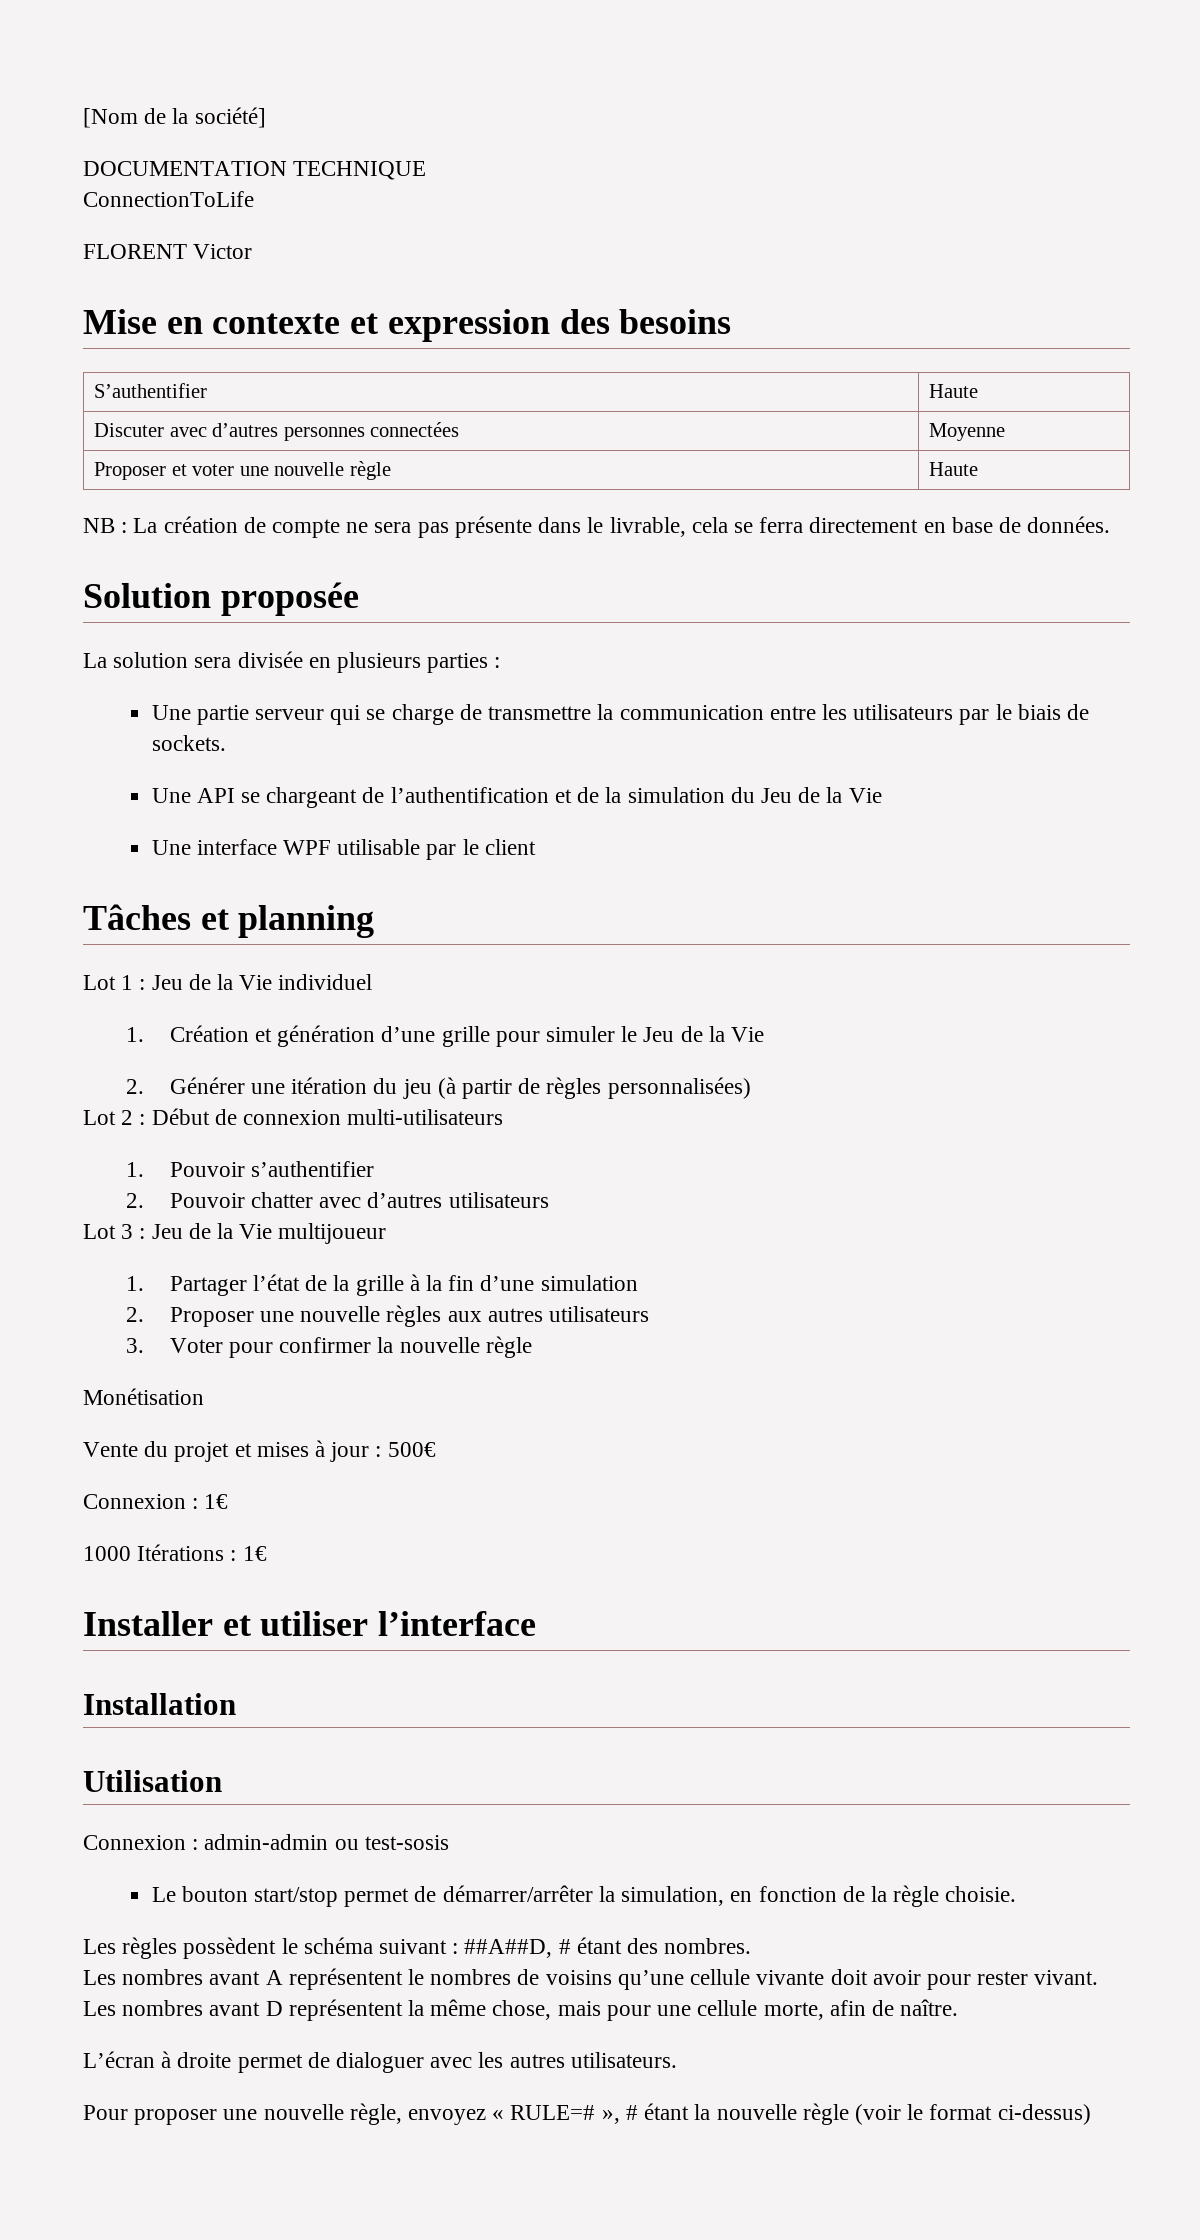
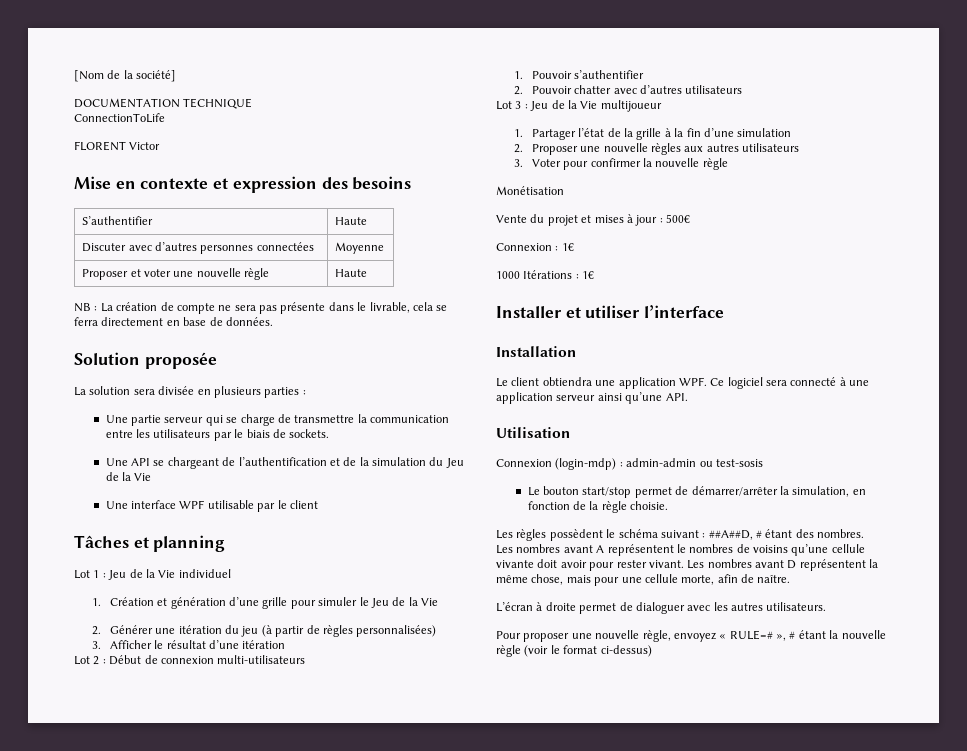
(751, 1088) none -> [91,640,286,649] // 3. Afficher le résultat d’une itération
(236, 1704) none -> [496,377,870,389] [496,392,688,404] // Le client obtiendra une application WPF. Ce logiciel sera connecté à une application serveur ainsi qu’une API.
(186, 1842) none -> [555,458,617,470] (login-mdp)

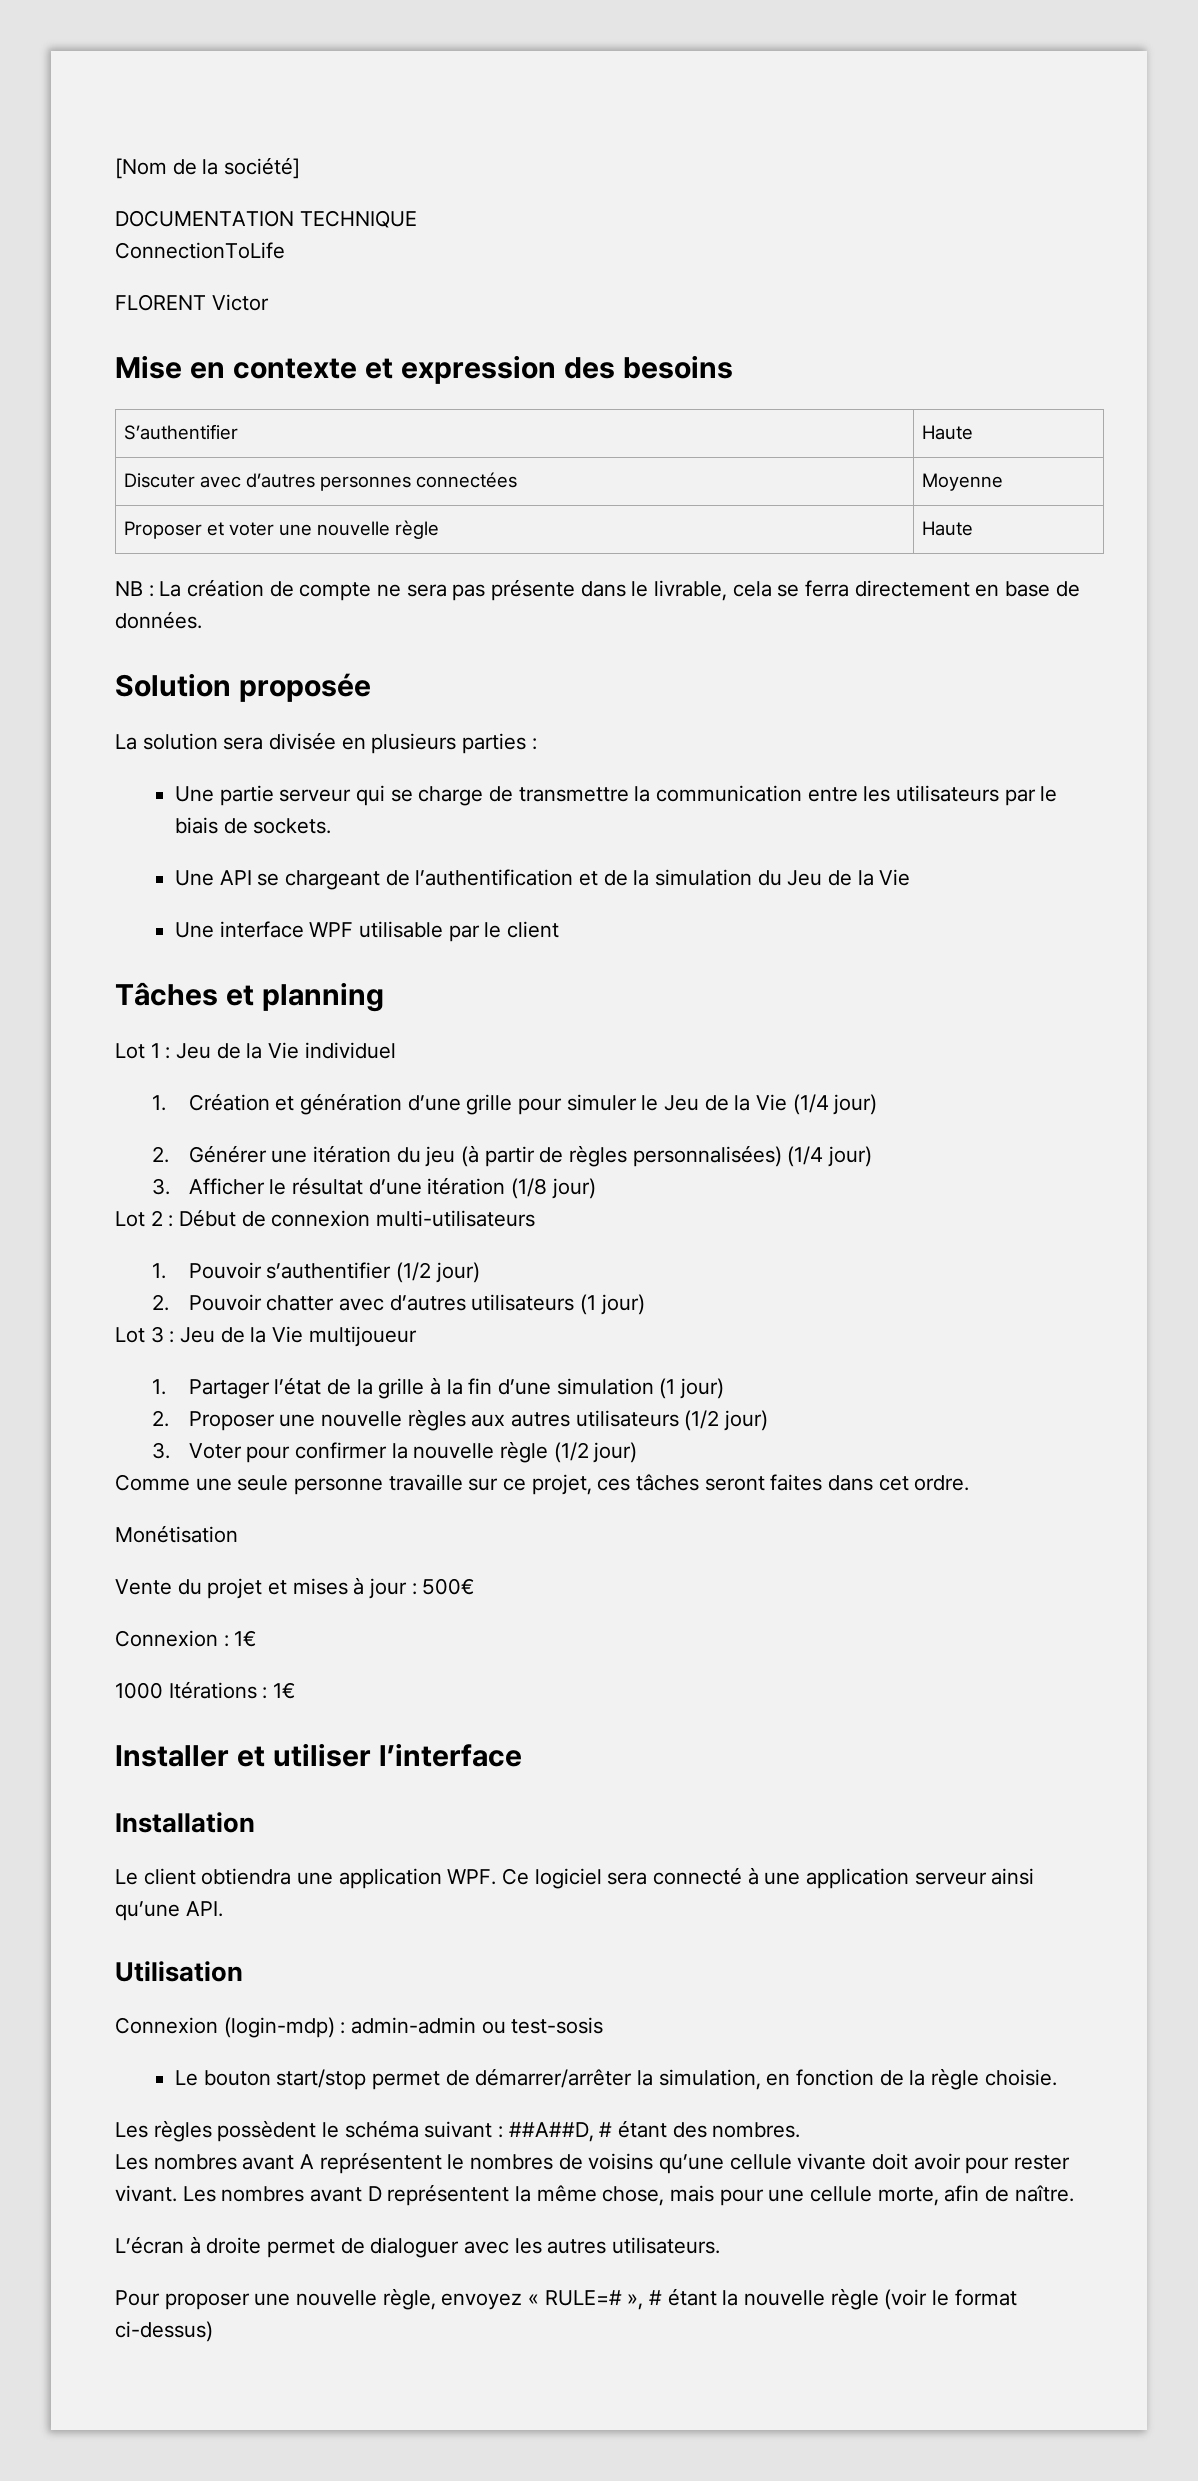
(439, 602) none -> [792,1094,878,1115] (1/4 jour)
(437, 631) none -> [787,1146,873,1167] (1/4 jour)
(286, 644) none -> [511,1178,596,1199] (1/8 jour)
(645, 74) none -> [395,1262,480,1283] (1/2 jour)
(743, 89) none -> [580,1294,645,1315] (1 jour)
(792, 132) none -> [659,1378,725,1399] (1 jour)
(800, 147) none -> [684,1410,769,1431] (1/2 jour)
(728, 164) none -> [553,1442,638,1463] [115,1474,970,1495] (1/2 jour) // Comme une seule personne travaille sur ce projet, ces tâches seront faites dans cet ordre.

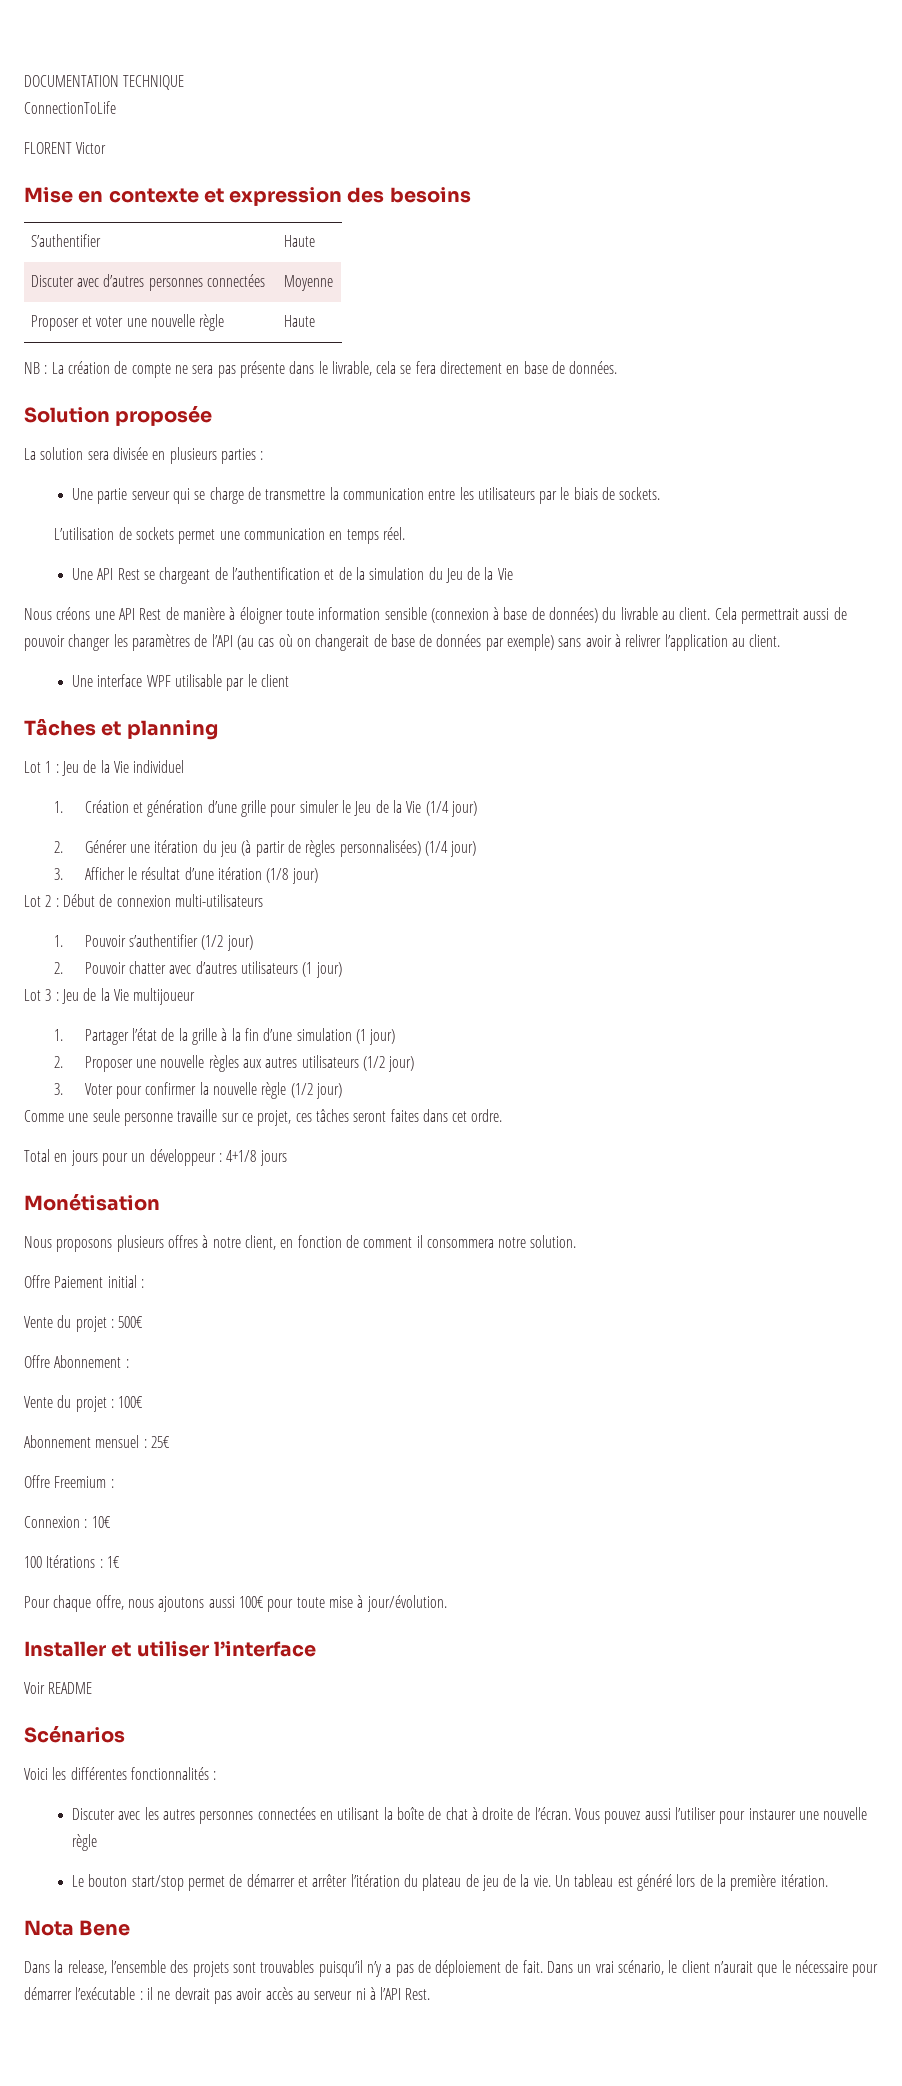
[115,157,301,179] [Nom de la société] // -> (24, 81) none
[805,580,850,597] ferra -> [415,361,436,374] fera
(332, 826) none -> [54,527,405,544] // L’utilisation de sockets permet une communication en temps réel.
(252, 877) none -> [117,568,140,580] Rest
(911, 877) none -> [24,607,847,624] [24,634,781,651] // Nous créons une API Rest de manière à éloigner toute information sensible (connexion à base de données) du livrable au client. Cela permettrait aussi de pouvoir changer les paramètres de l’API (au cas où on changerait de base de données par exemple) sans avoir à relivrer l’application au client.
[115,1525,238,1543] [115,1577,475,1599] [115,1630,257,1647] [115,1681,296,1699] [115,1743,522,1767] [115,1812,255,1833] [115,1867,1035,1889] [115,1901,223,1921] [115,1961,243,1982] [115,2017,604,2038] Monétisation // Vente du projet et mises à jour : 500€ // Connexion : 1€ // 1000 Itérations : 1€ // Installer et utiliser l’interface // Installation // Le client obtiendra une application WPF. Ce logiciel sera connecté à une application serveur ainsi qu’une API. // Utilisation // Connexion (login-mdp) : admin-admin ou test-sosis -> [24,1149,287,1166] [24,1194,160,1211] [24,1235,577,1252] [24,1275,144,1288] [24,1315,144,1332] [24,1355,129,1368] [24,1395,144,1412] [24,1435,170,1448] [24,1475,114,1488] [24,1516,111,1528] [24,1555,120,1568] [24,1595,447,1612] [24,1641,316,1657] [24,1682,93,1694] [24,1726,125,1743] [24,1767,217,1780] [71,1807,868,1824] [71,1834,97,1851] Total en jours pour un développeur : 4+1/8 jours // Monétisation // Nous proposons plusieurs offres à notre client, en fonction de comment il consommera notre solution. // Offre Paiement initial : // Vente du projet : 500€ // Offre Abonnement : // Vente du projet : 100€ // Abonnement mensuel : 25€ // Offre Freemium : // Connexion : 10€ // 100 Itérations : 1€ // Pour chaque offre, nous ajoutons aussi 100€ pour toute mise à jour/évolution. // Installer et utiliser l’interface // Voir README // Scénarios // Voici les différentes fonctionnalités : // Discuter avec les autres personnes connectées en utilisant la boîte de chat à droite de l’écran. Vous pouvez aussi l’utiliser pour instaurer une nouvelle règle
[475,2068,1057,2090] [115,2120,801,2142] [115,2152,1071,2174] [115,2184,1074,2206] [115,2236,721,2258] [115,2288,1017,2310] [115,2321,213,2342] démarrer/arrêter la simulation, en fonction de la règle choisie. // Les règles possèdent le schéma suivant : ##A##D, # étant des nombres. // Les nombres avant A représentent le nombres de voisins qu’une cellule vivante doit avoir pour rester vivant. Les nombres avant D représentent la même chose, mais pour une cellule morte, afin de naître. // L’écran à droite permet de dialoguer avec les autres utilisateurs. // Pour proposer une nouvelle règle, envoyez « RULE=# », # étant la nouvelle règle (voir le format ci-dessus) -> [246,1874,828,1891] [24,1920,131,1936] [24,1960,879,1977] [24,1987,431,2004] démarrer et arrêter l’itération du plateau de jeu de la vie. Un tableau est généré lors de la première itération. // Nota Bene // Dans la release, l’ensemble des projets sont trouvables puisqu’il n’y a pas de déploiement de fait. Dans un vrai scénario, le client n’aurait que le nécessaire pour démarrer l’exécutable : il ne devrait pas avoir accès au serveur ni à l’API Rest.

